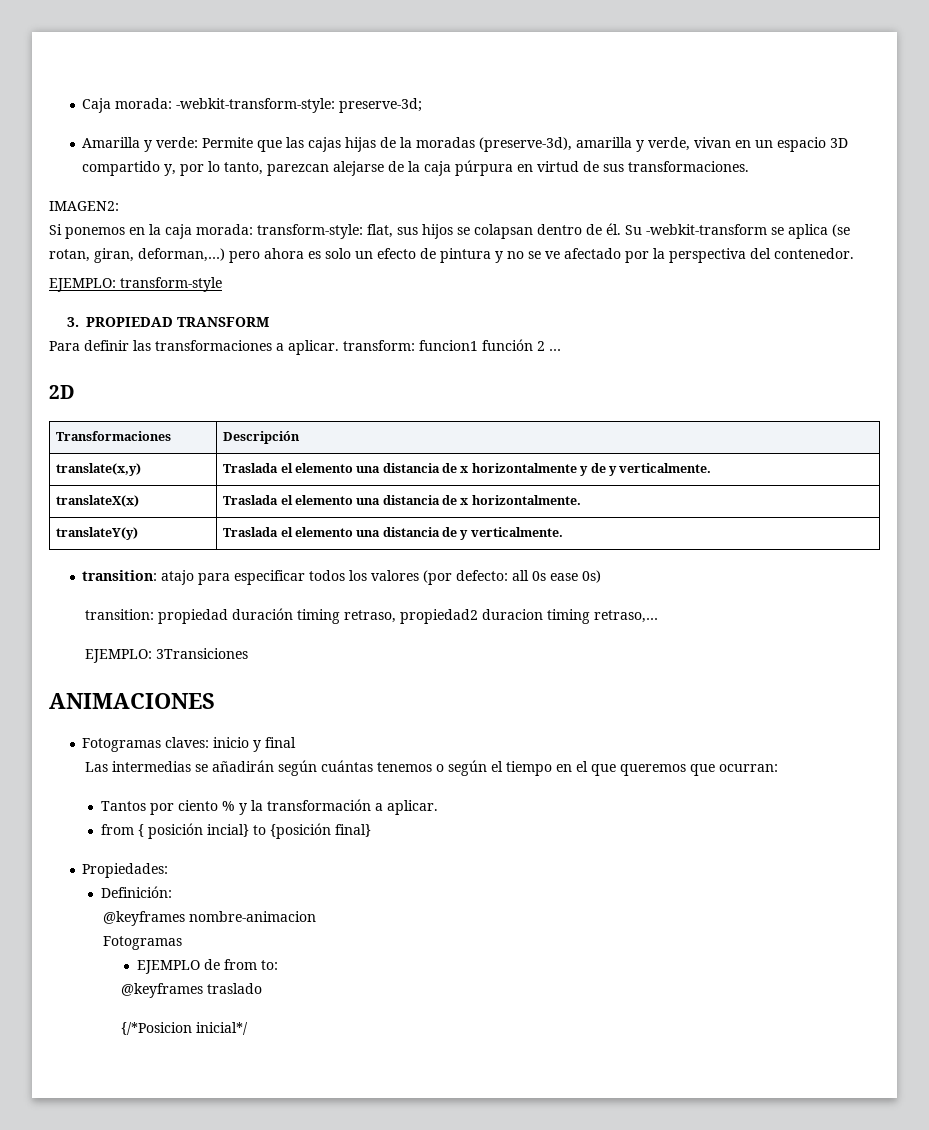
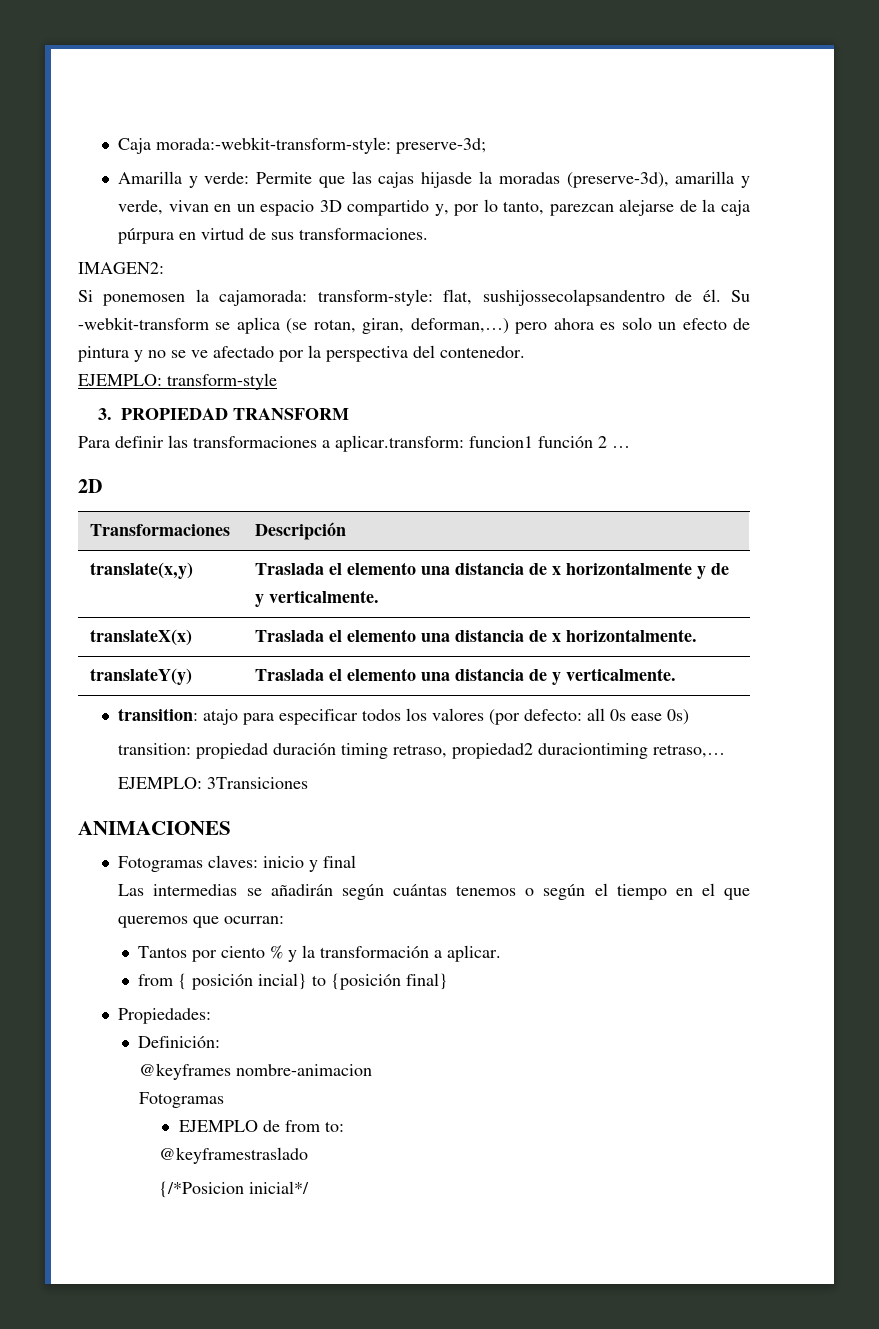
[115,98,336,113] morada: -webkit-transform-style: -> [155,137,391,154] morada:-webkit-transform-style:
[345,137,397,152] hijas de -> [421,172,473,188] hijasde
[65,224,582,239] ponemos en la caja morada: transform-style: flat, sus hijos se colapsan dentro -> [103,289,665,306] ponemosen la cajamorada: transform-style: flat, sushijossecolapsandentro
[288,340,415,355] aplicar. transform: -> [335,435,464,452] aplicar.transform:
[482,609,591,624] duracion timing -> [538,743,649,759] duraciontiming
[121,983,263,998] @keyframes traslado -> [158,1147,308,1164] @keyframestraslado

